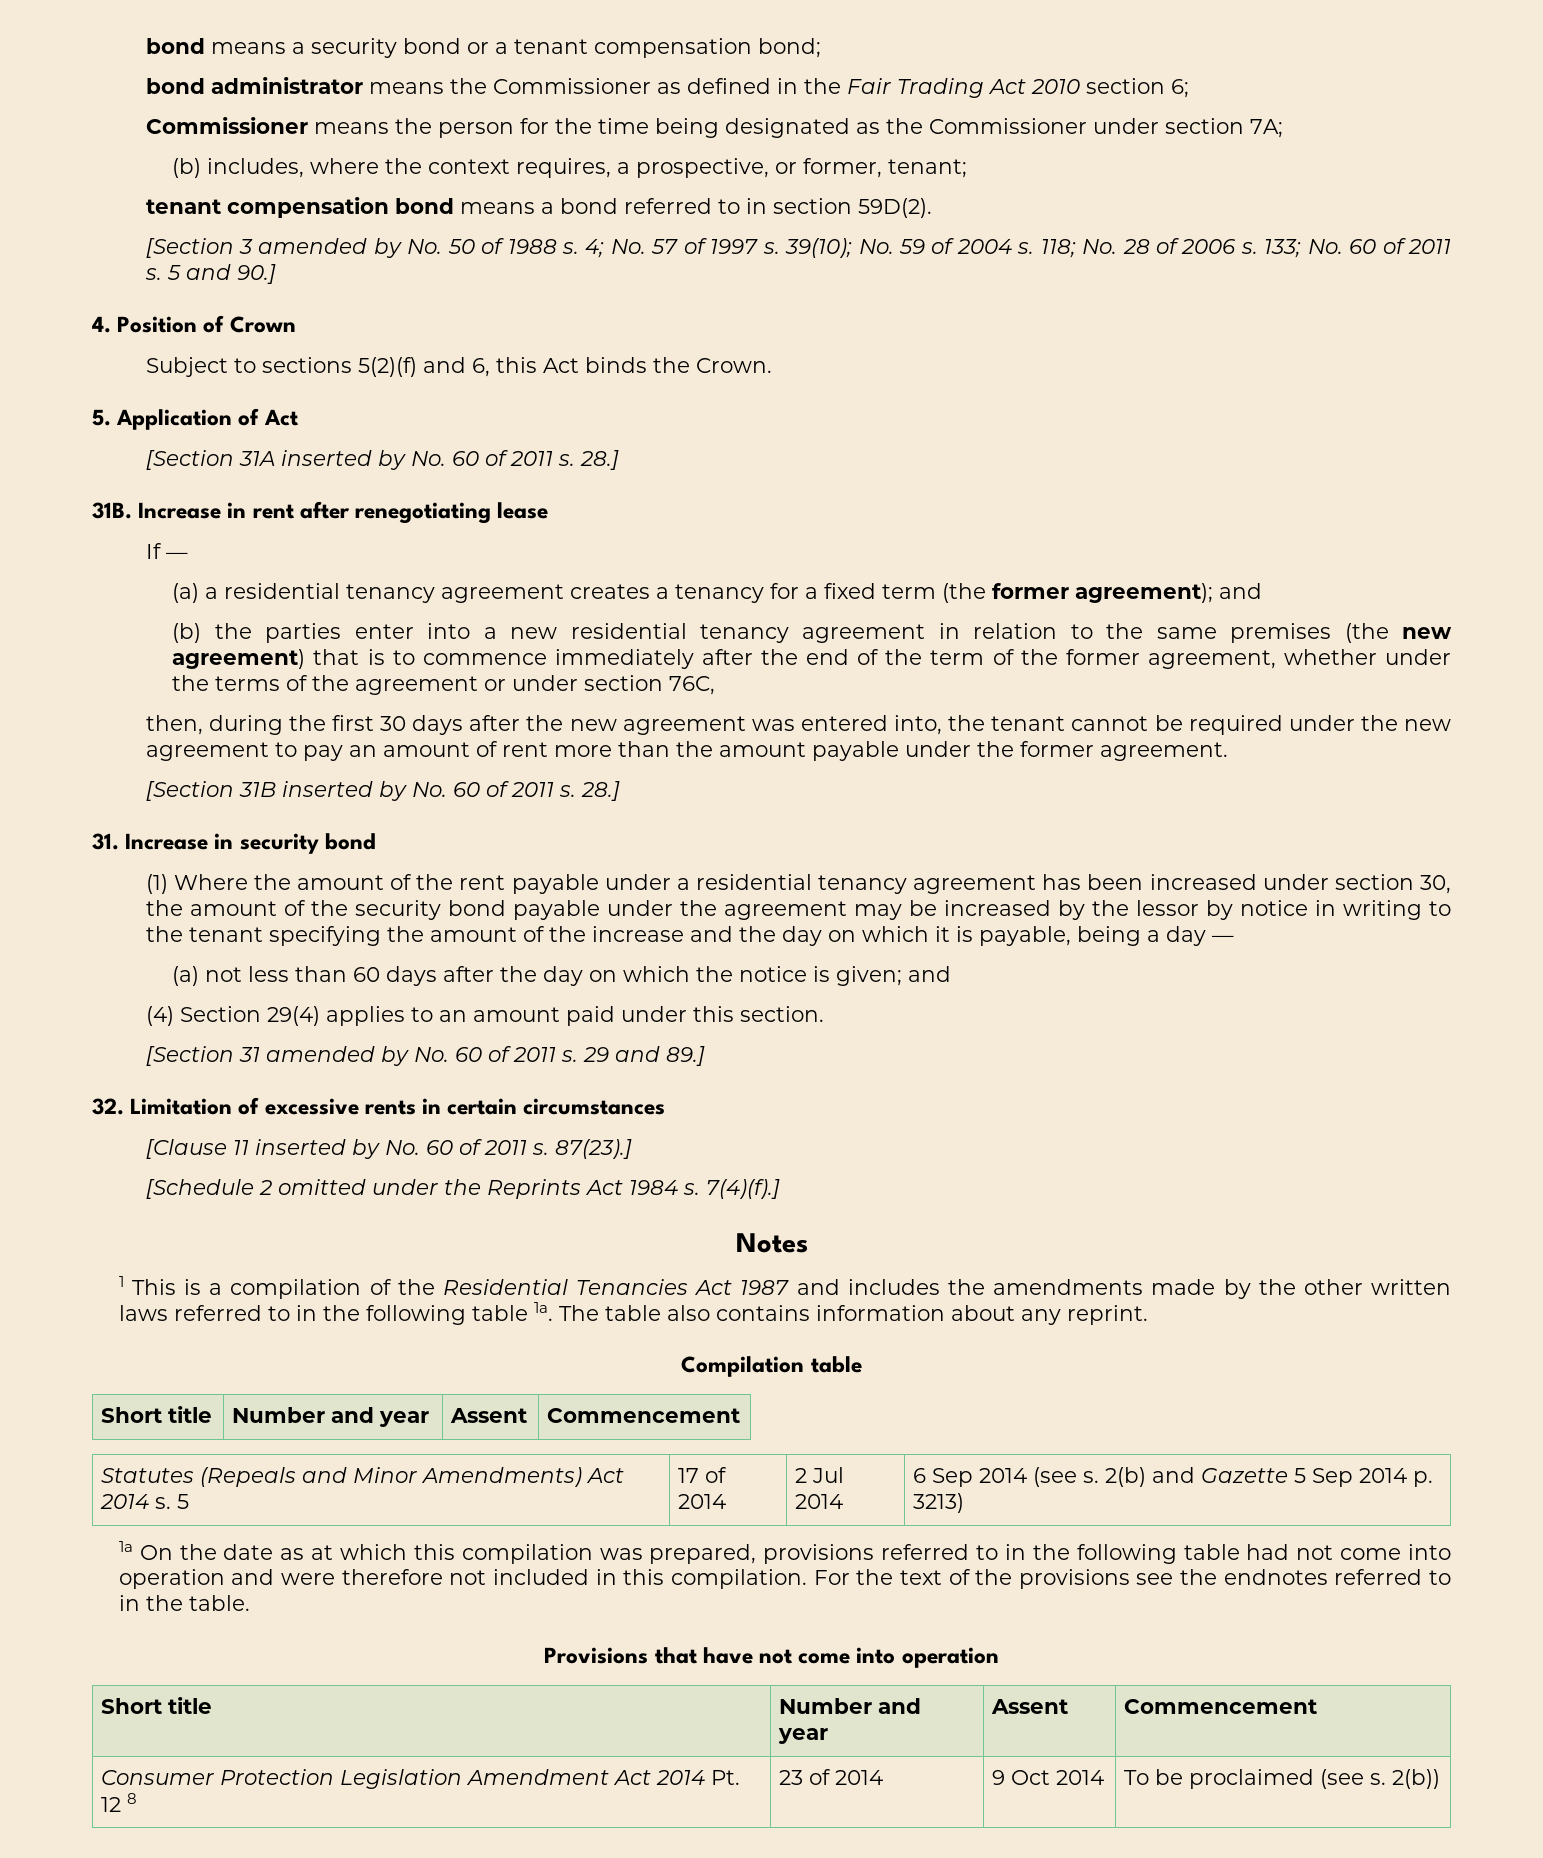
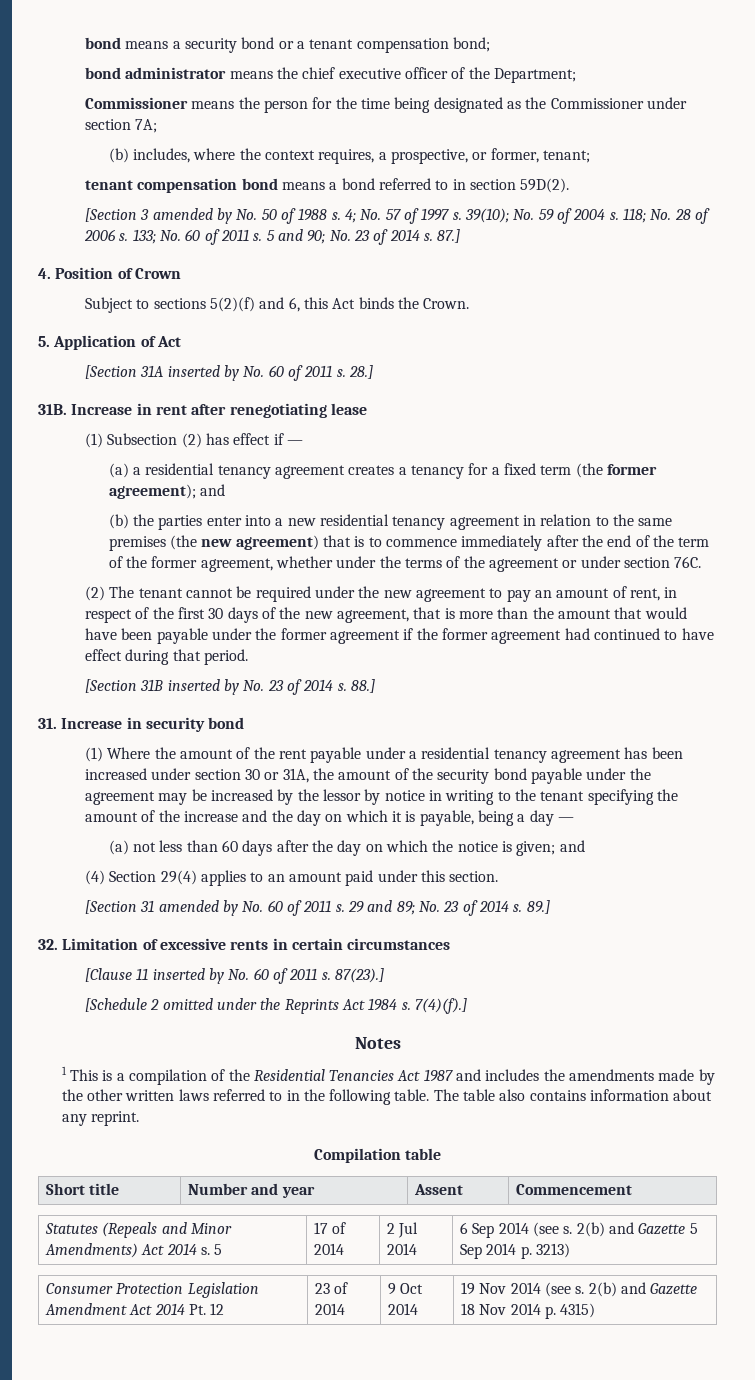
[492,78,1189,98] Commissioner as defined in the Fair Trading Act 2010 section 6; -> [302,67,577,83] chief executive officer of the Department;
[236,264,276,284] 90.] -> [307,229,461,245] 90; No. 23 of 2014 s. 87.]
[145,543,162,559] If -> [85,433,284,448] (1) Subsection (2) has effect if
[669,676,716,695] [145,715,986,735] 76C, // then, during the first 30 days after the new agreement was entered into, the -> [674,556,702,568] [85,586,135,601] 76C. // (2) The
[501,741,1228,761] rent more than the amount payable under the former agreement. -> [629,587,678,601] [85,607,687,623] [85,628,714,644] [85,649,249,665] rent, in respect of the first 30 days of the new agreement, that is more than the amount that would have been payable under the former agreement if the former agreement had continued to have effect during that period.
[452,781,620,801] 60 of 2011 s. 28.] -> [267,679,376,695] 23 of 2014 s. 88.]
[1419,875,1451,894] 30, -> [245,768,309,783] 30 or 31A,
(660, 1054) none -> [396,900,523,916] 89; No. 23 of 2014 s.
[471,1302,553,1321] table 1a. -> [394,1089,430,1101] table.
[118,1541,1452,1564] [118,1569,1451,1589] [118,1595,250,1611] [544,1647,999,1668] [101,1697,213,1714] [779,1698,922,1714] [778,1728,829,1744] [991,1699,1069,1714] [1124,1699,1318,1714] // 1a On the date as at which this compilation was prepared, provisions referred to in the following table had not come into operation and were therefore not included in this compilation. For the text of the provisions see the endnotes referred to in the table. // Provisions that have not come into operation // Short title | Number and year | Assent | Commencement -> (571, 1250) none
[127,1793,138,1804] 8 -> (225, 1309) none
[1124,1769,1441,1789] To be proclaimed (see s. 2(b)) -> [461,1282,698,1297] [461,1303,596,1319] 19 Nov 2014 (see s. 2(b) and Gazette 18 Nov 2014 p. 4315)

